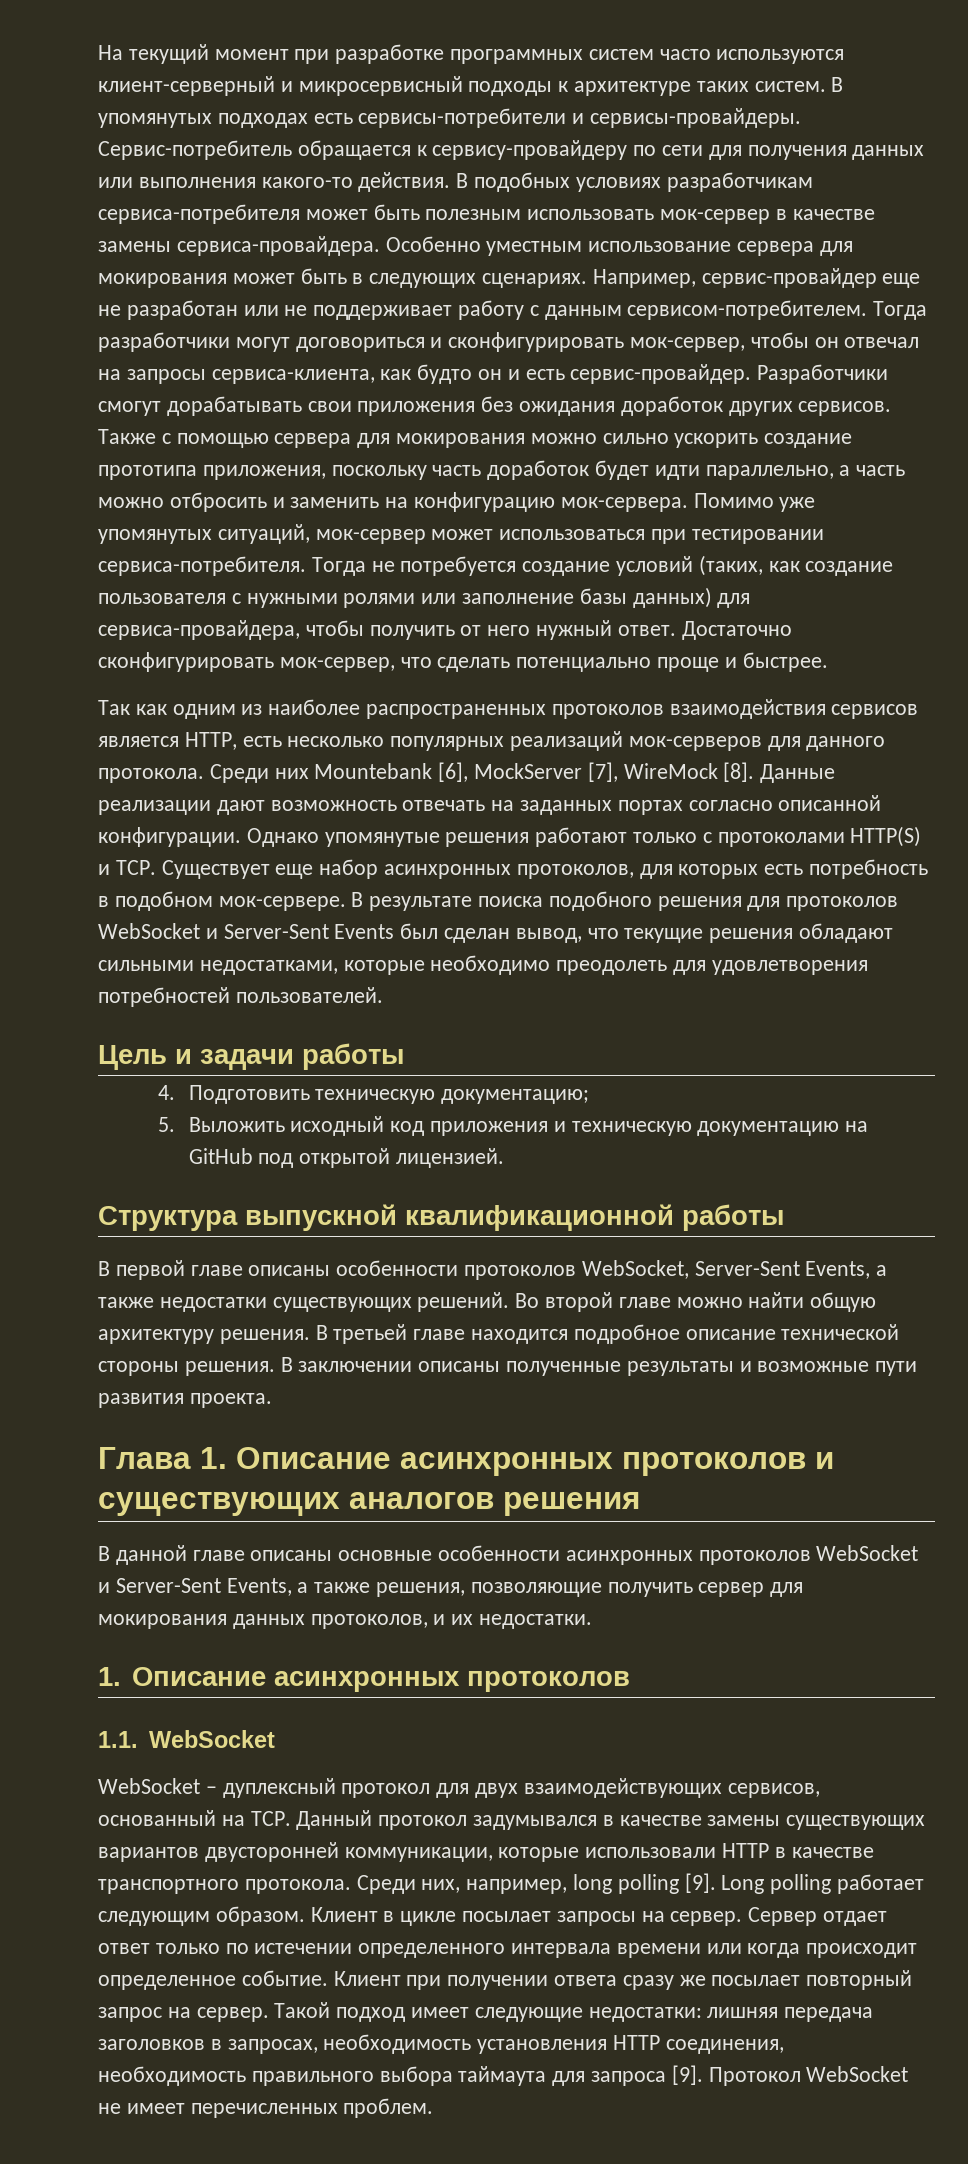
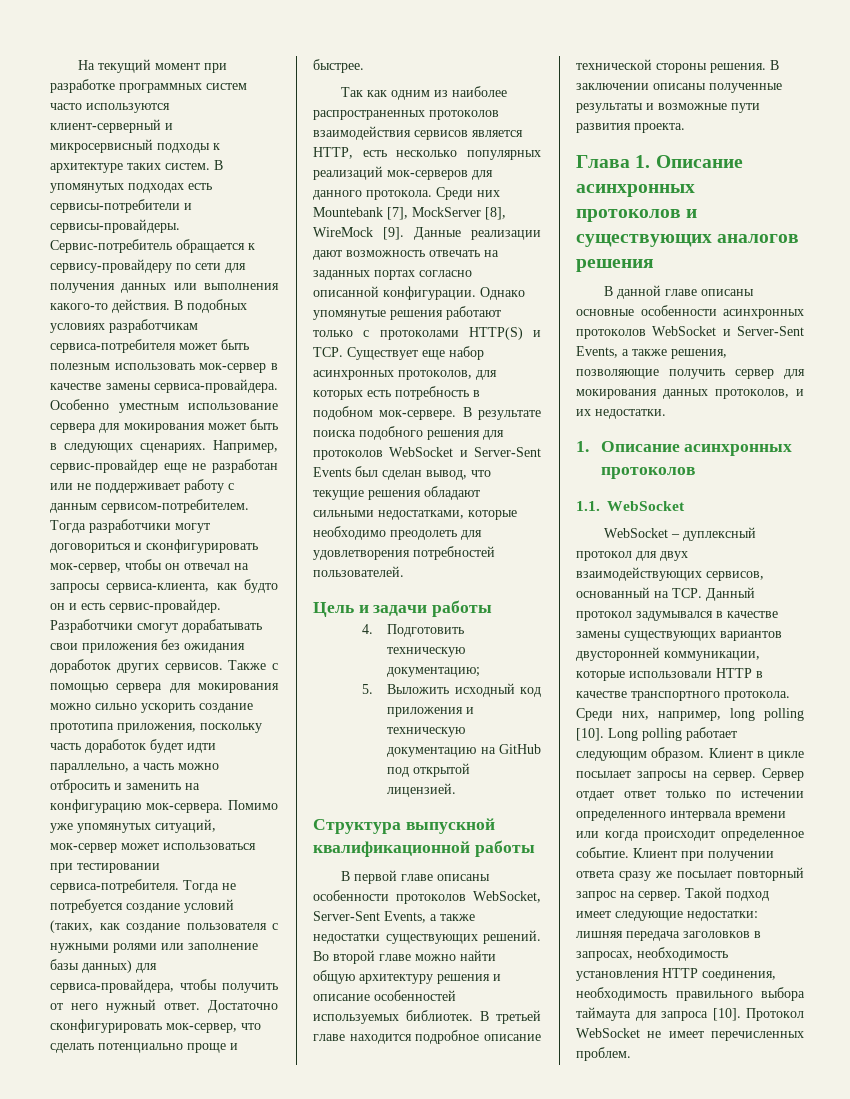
[438,762,755,782] [6], MockServer [7], WireMock [8]. -> [387,207,506,220] [313,227,404,240] [7], MockServer [8], WireMock [9].
[219,1329,310,1344] решения. -> [437,974,501,984] [313,990,456,1001] [313,1010,473,1024] решения и описание особенностей используемых библиотек.
[684,1873,716,1893] [9]. -> [576,728,604,741] [10].
[671,2065,703,2085] [9]. -> [712,1008,741,1021] [10].

